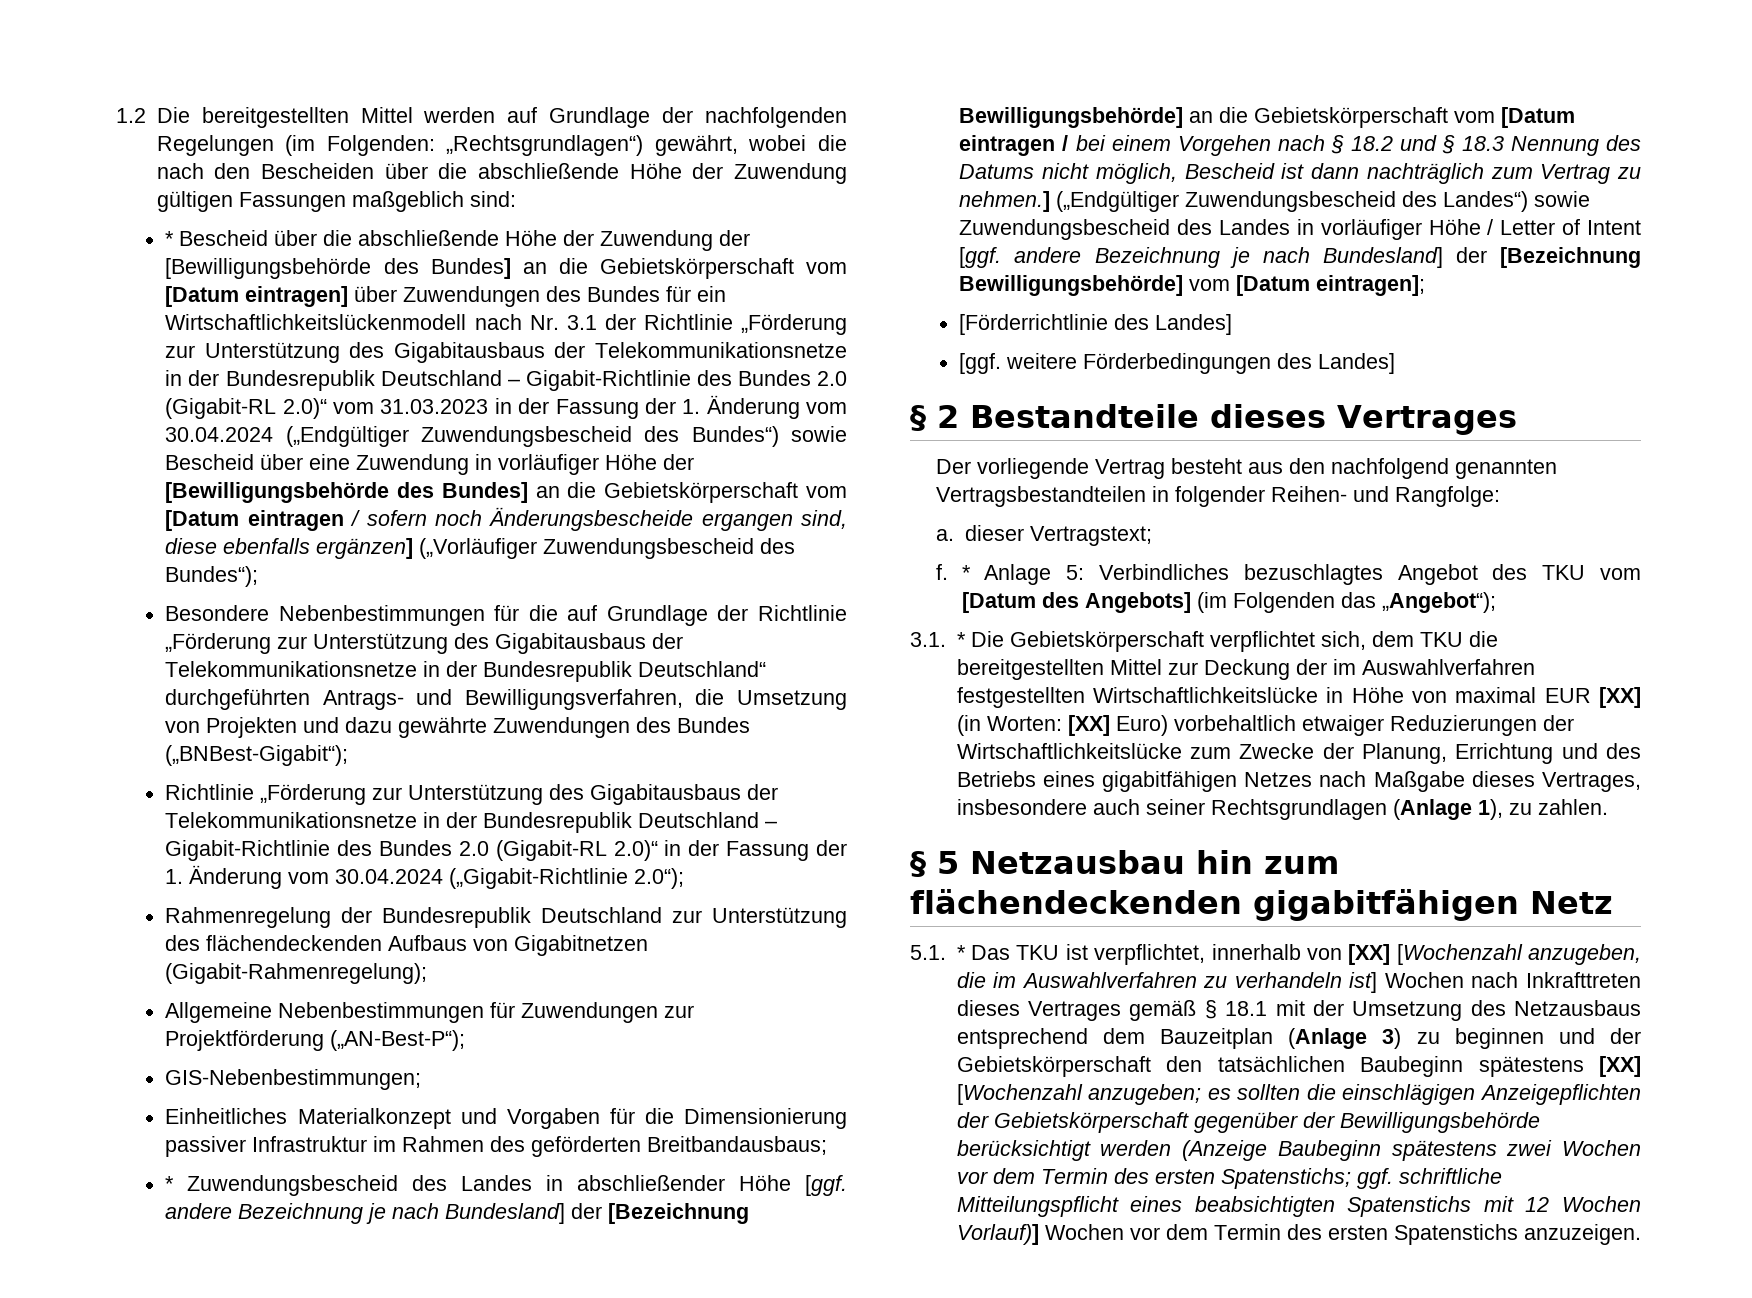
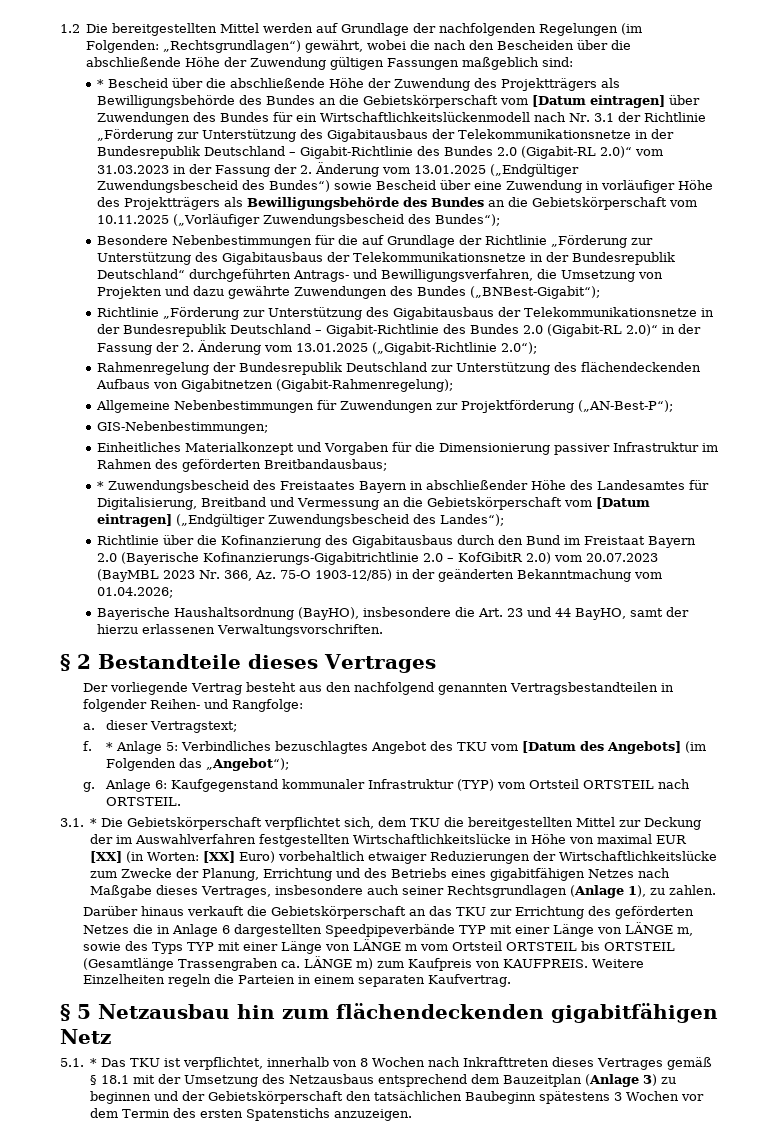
[719,230,751,246] [165,258,511,279] der [Bewilligungsbehörde des Bundes] -> [473,78,620,91] [96,95,315,108] des Projektträgers als Bewilligungsbehörde des Bundes
[682,395,847,419] [165,427,274,442] 1. Änderung vom 30.04.2024 -> [299,162,486,177] 2. Änderung vom 13.01.2025
[663,454,695,470] [165,482,847,503] [165,507,847,531] [165,538,414,559] der [Bewilligungsbehörde des Bundes] an die Gebietskörperschaft vom [Datum eintragen / sofern noch Änderungsbescheide ergangen sind, diese ebenfalls ergänzen] -> [96,197,697,210] [96,215,169,224] des Projektträgers als Bewilligungsbehörde des Bundes an die Gebietskörperschaft vom 10.11.2025
[165,865,444,889] 1. Änderung vom 30.04.2024 -> [181,340,368,355] 2. Änderung vom 13.01.2025
[461,1175,533,1191] Landes -> [279,481,407,493] Freistaates Bayern
[805,1175,848,1196] [165,1203,750,1224] [959,107,1576,128] [959,135,1642,156] [959,163,1642,184] [959,191,1591,212] [959,219,1641,240] [959,247,1641,268] [959,275,1426,296] [959,314,1233,335] [959,353,1396,374] [ggf. andere Bezeichnung je nach Bundesland] der [Bezeichnung Bewilligungsbehörde] an die Gebietskörperschaft vom [Datum eintragen / bei einem Vorgehen nach § 18.2 und § 18.3 Nennung des Datums nicht möglich, Bescheid ist dann nachträglich zum Vertrag zu nehmen.] („Endgültiger Zuwendungsbescheid des Landes“) sowie Zuwendungsbescheid des Landes in vorläufiger Höhe / Letter of Intent [ggf. andere Bezeichnung je nach Bundesland] der [Bezeichnung Bewilligungsbehörde] vom [Datum eintragen]; // [Förderrichtlinie des Landes] // [ggf. weitere Förderbedingungen des Landes] -> [569,480,709,490] [96,497,650,510] [96,514,504,527] [96,535,696,548] [96,552,658,565] [96,569,662,582] [96,587,173,598] [96,607,689,620] [96,624,383,637] des Landesamtes für Digitalisierung, Breitband und Vermessung an die Gebietskörperschaft vom [Datum eintragen] („Endgültiger Zuwendungsbescheid des Landes“); // Richtlinie über die Kofinanzierung des Gigabitausbaus durch den Bund im Freistaat Bayern 2.0 (Bayerische Kofinanzierungs-Gigabitrichtlinie 2.0 – KofGibitR 2.0) vom 20.07.2023 (BayMBL 2023 Nr. 366, Az. 75-O 1903-12/85) in der geänderten Bekanntmachung vom 01.04.2026; // Bayerische Haushaltsordnung (BayHO), insbesondere die Art. 23 und 44 BayHO, samt der hierzu erlassenen Verwaltungsvorschriften.
(1496, 602) none -> [83,779,691,792] [106,797,182,806] // g. Anlage 6: Kaufgegenstand kommunaler Infrastruktur (TYP) vom Ortsteil ORTSTEIL nach ORTSTEIL.
(1608, 807) none -> [83,906,695,919] [83,922,694,937] [83,939,676,954] [83,956,645,971] [83,974,512,987] // Darüber hinaus verkauft die Gebietskörperschaft an das TKU zur Errichtung des geförderten Netzes die in Anlage 6 dargestellten Speedpipeverbände TYP mit einer Länge von LÄNGE m, sowie des Typs TYP mit einer Länge von LÄNGE m vom Ortsteil ORTSTEIL bis ORTSTEIL (Gesamtlänge Trassengraben ca. LÄNGE m) zum Kaufpreis von KAUFPREIS. Weitere Einzelheiten regeln die Parteien in einem separaten Kaufvertrag.
[1348,944,1641,965] [956,972,1378,993] [XX] [Wochenzahl anzugeben, die im Auswahlverfahren zu verhandeln ist] -> [360,1058,369,1067] 8
[1599,1056,1641,1077] [956,1084,1641,1105] [956,1112,1540,1133] [956,1140,1641,1161] [956,1168,1502,1189] [956,1196,1641,1217] [956,1224,1039,1245] [XX] [Wochenzahl anzugeben; es sollten die einschlägigen Anzeigepflichten der Gebietskörperschaft gegenüber der Bewilligungsbehörde berücksichtigt werden (Anzeige Baubeginn spätestens zwei Wochen vor dem Termin des ersten Spatenstichs; ggf. schriftliche Mitteilungspflicht eines beabsichtigten Spatenstichs mit 12 Wochen Vorlauf)] -> [614,1092,623,1101] 3

